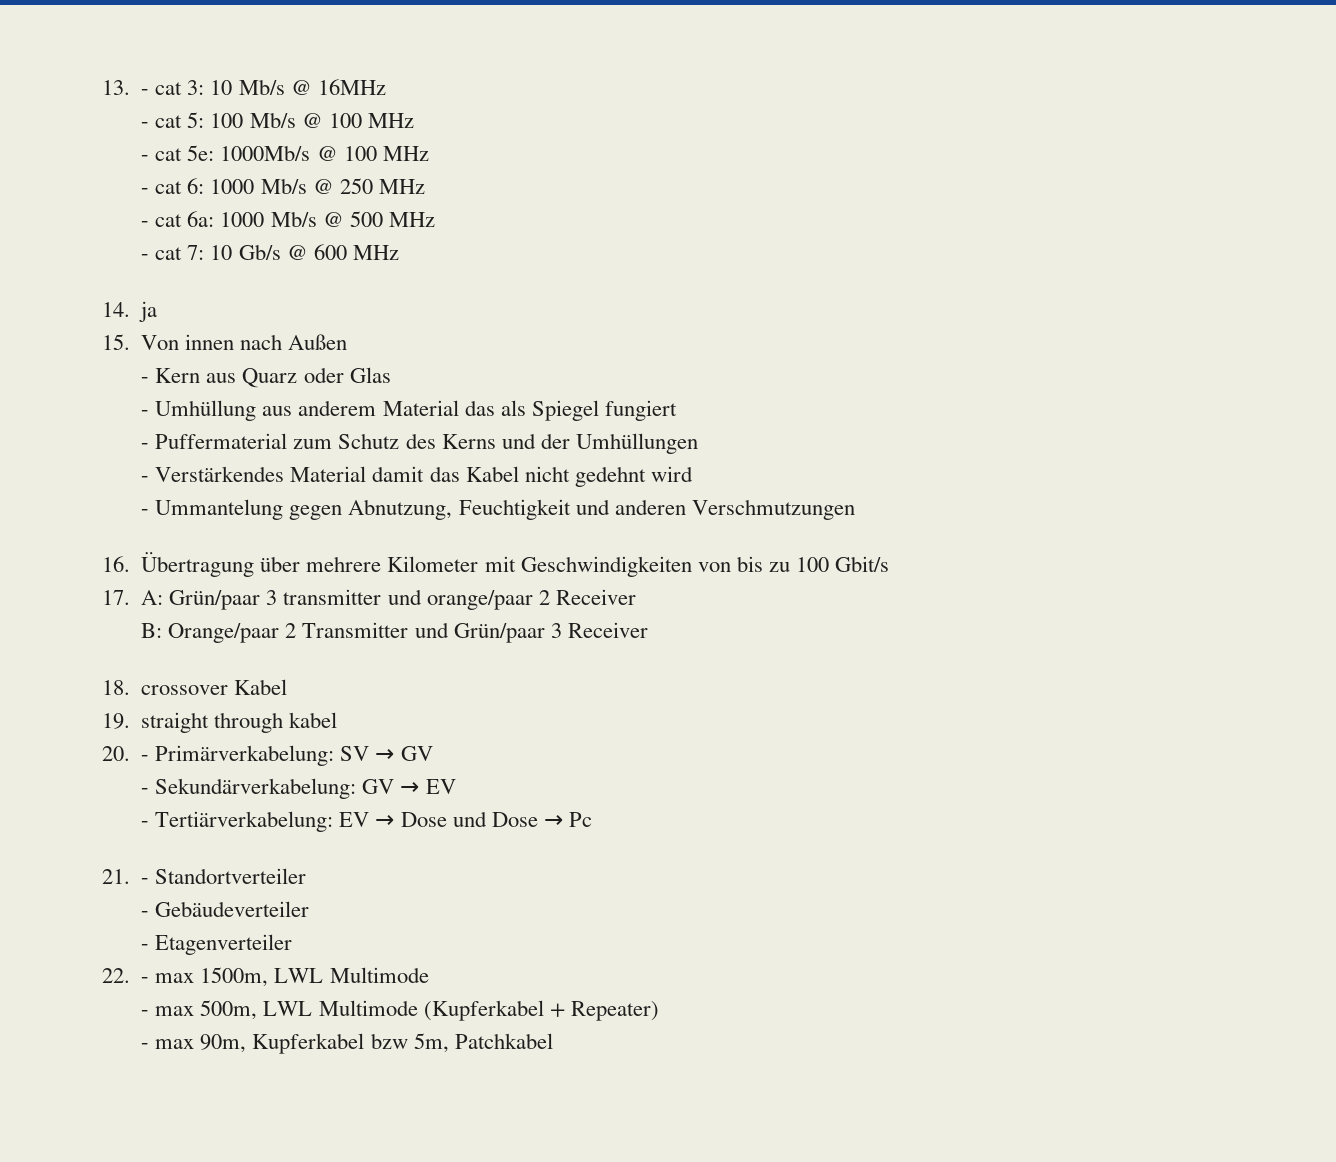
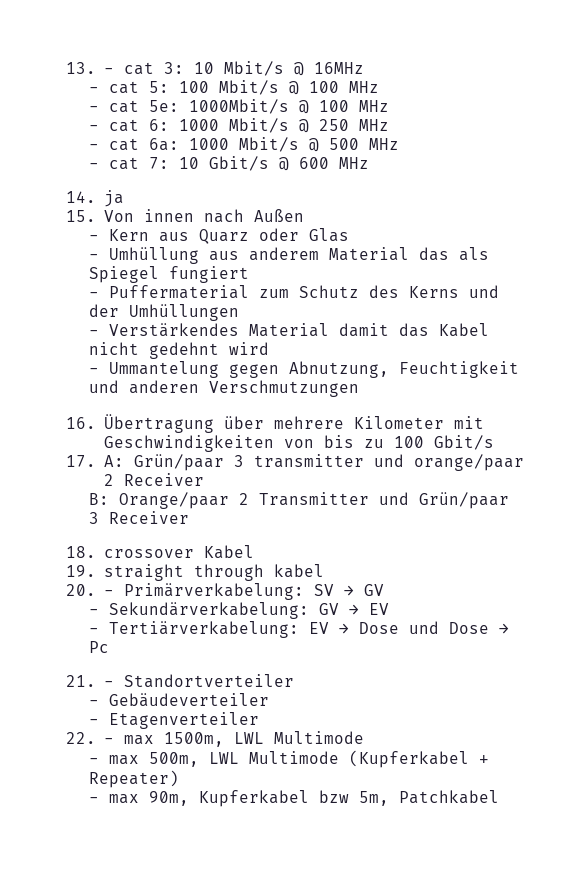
[238,79,285,95] Mb/s -> [224,61,285,76] Mbit/s
[249,112,296,128] Mb/s -> [218,80,279,95] Mbit/s
[220,145,311,161] 1000Mb/s -> [188,99,289,114] 1000Mbit/s
[260,178,307,194] Mb/s -> [228,118,289,133] Mbit/s
[270,211,317,227] Mb/s -> [238,137,299,152] Mbit/s
[238,244,281,260] Gb/s -> [208,156,269,171] Gbit/s

